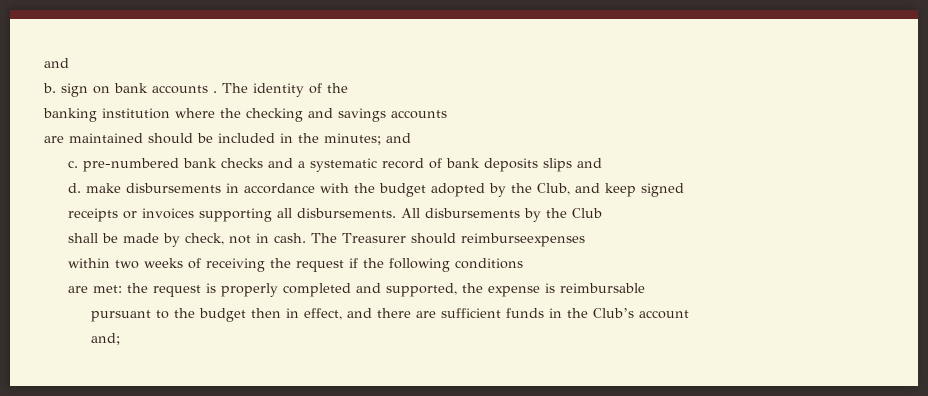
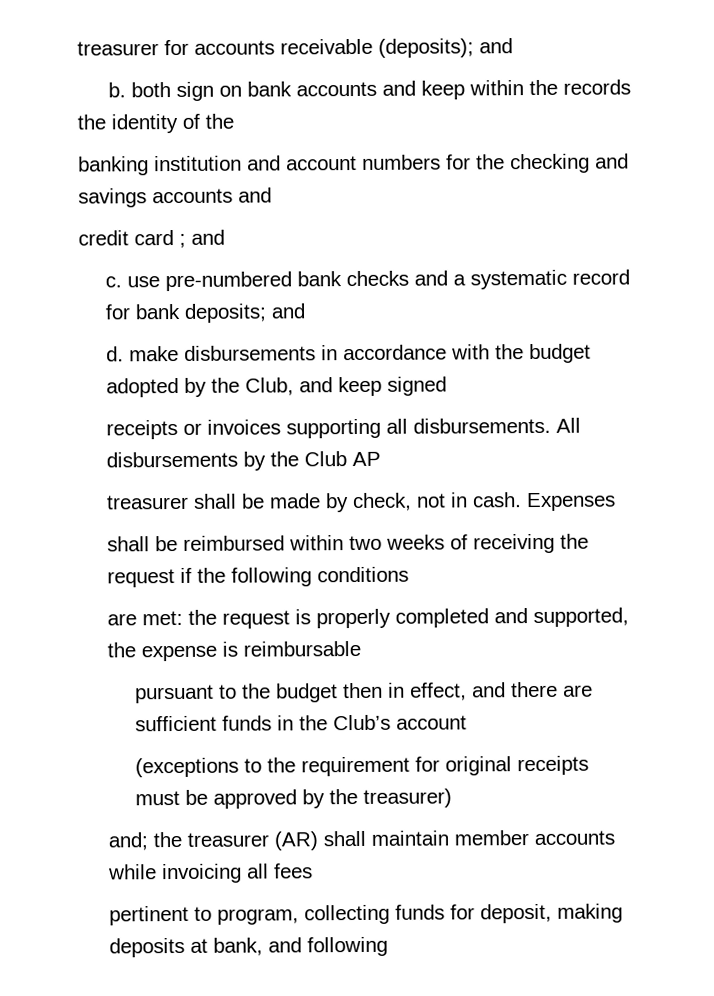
(44, 63) none -> [77,38,474,58] treasurer for accounts receivable (deposits);
(56, 88) none -> [131,82,172,98] both
[213,83,248,93] . The -> [382,79,632,100] [77,114,106,130] and keep within the records the
[175,108,215,118] where -> [247,154,471,171] and account numbers for
[44,133,381,145] // are maintained should be included in the minutes; -> [238,187,272,203] [78,230,186,248] and // credit card ;
(78, 164) none -> [127,276,161,288] use
[428,158,572,172] of bank deposits slips -> [105,303,268,323] for bank deposits;
(602, 213) // -> [352,451,382,467] [106,494,190,510] AP // treasurer
[310,233,585,247] The Treasurer should reimburseexpenses // -> [526,492,617,512] [107,535,286,552] Expenses // shall be reimbursed
[91,333,121,345] and; -> [135,755,590,778] [135,788,453,809] [108,830,616,851] [108,863,314,884] [109,903,624,926] [109,936,389,958] (exceptions to the requirement for original receipts must be approved by the treasurer) // and; the treasurer (AR) shall maintain member accounts while invoicing all fees // pertinent to program, collecting funds for deposit, making deposits at bank, and following

